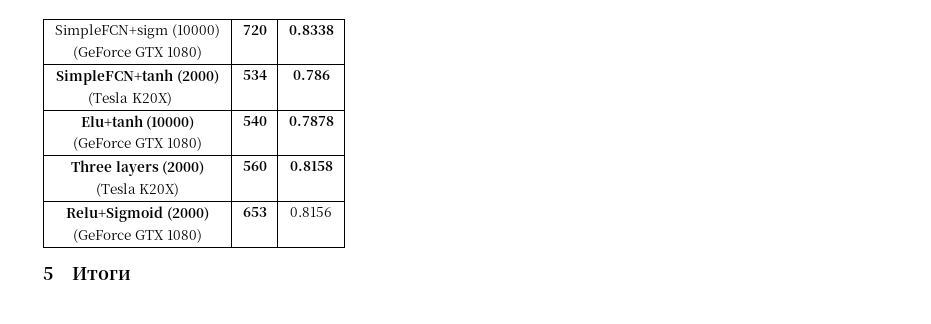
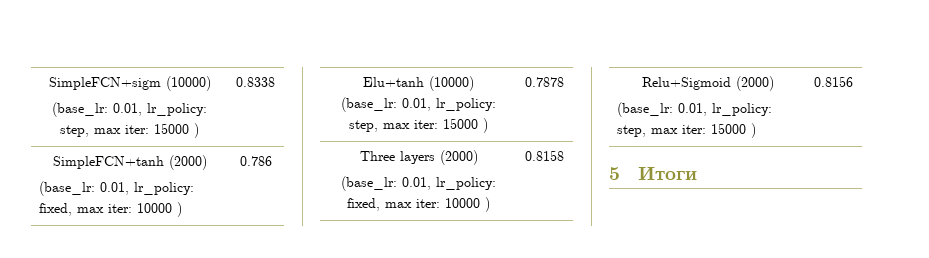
[73,46,202,60] [242,25,267,35] [288,25,334,35] [56,69,219,85] [88,92,172,106] [242,70,267,80] [292,70,330,80] [80,115,195,130] [73,137,202,151] [242,116,267,126] [288,116,334,126] [70,160,205,176] [95,183,180,197] [242,161,267,171] [289,161,333,171] [66,206,209,222] [73,229,202,243] [242,207,267,217] (GeForce GTX 1080) | 720 | 0.8338 // SimpleFCN+tanh (2000) // (Tesla K20X) | 534 | 0.786 // Elu+tanh (10000) // (GeForce GTX 1080) | 540 | 0.7878 // Three layers (2000) // (Tesla K20X) | 560 | 0.8158 // Relu+Sigmoid (2000) // (GeForce GTX 1080) | 653 -> [52,102,207,117] [60,123,200,138] [236,77,275,87] [52,155,207,170] [38,181,194,196] [38,202,182,217] [239,156,272,166] [363,76,474,91] [341,97,496,112] [349,118,488,133] [525,77,564,87] [359,150,478,165] [341,176,496,191] [347,197,490,212] [525,150,564,161] [641,76,774,91] [616,102,772,117] [616,123,756,138] (base_lr: 0.01, lr_policy: step, max iter: 15000 ) | 0.8338 // SimpleFCN+tanh (2000) // (base_lr: 0.01, lr_policy: fixed, max iter: 10000 ) | 0.786 // Elu+tanh (10000) // (base_lr: 0.01, lr_policy: step, max iter: 15000 ) | 0.7878 // Three layers (2000) // (base_lr: 0.01, lr_policy: fixed, max iter: 10000 ) | 0.8158 // Relu+Sigmoid (2000) // (base_lr: 0.01, lr_policy: step, max iter: 15000 )

